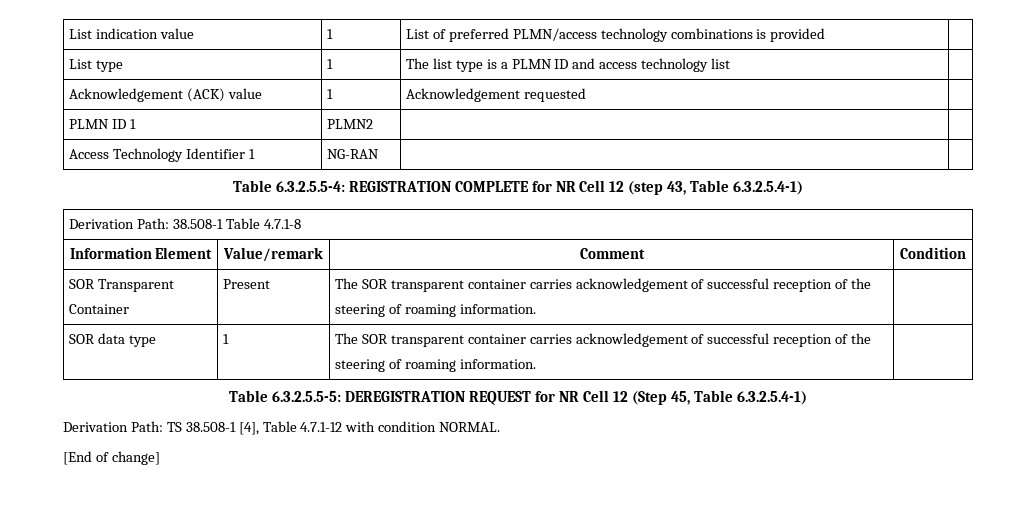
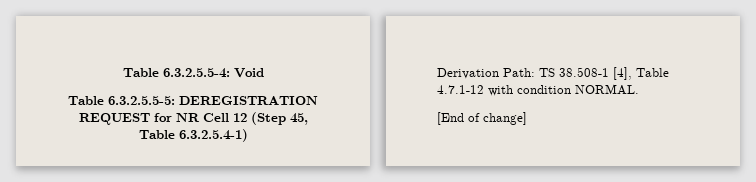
[68,28,194,39] [326,29,333,39] [405,28,826,42] [68,59,123,72] [326,59,333,69] [405,58,731,72] [68,88,262,102] [326,89,333,99] [405,88,586,102] [68,119,136,129] [326,119,373,129] [68,148,255,162] [326,149,379,159] [232,180,804,195] [68,218,301,229] [69,247,213,259] [223,247,323,262] [579,248,645,259] [900,247,966,259] [68,279,174,292] [68,304,129,314] [222,279,270,289] [334,278,872,292] [334,304,536,317] [68,333,156,347] [222,334,229,344] [334,333,872,347] [334,359,536,372] List indication value | 1 | List of preferred PLMN/access technology combinations is provided | // List type | 1 | The list type is a PLMN ID and access technology list | // Acknowledgement (ACK) value | 1 | Acknowledgement requested | // PLMN ID 1 | PLMN2 | | // Access Technology Identifier 1 | NG-RAN | | // Table 6.3.2.5.5-4: REGISTRATION COMPLETE for NR Cell 12 (step 43, Table 6.3.2.5.4-1) // Derivation Path: 38.508-1 Table 4.7.1-8 // Information Element | Value/remark | Comment | Condition // SOR Transparent Container | Present | The SOR transparent container carries acknowledgement of successful reception of the steering of roaming information. | // SOR data type | 1 | The SOR transparent container carries acknowledgement of successful reception of the steering of roaming information. | -> [122,68,264,78] Table 6.3.2.5.5-4: Void

